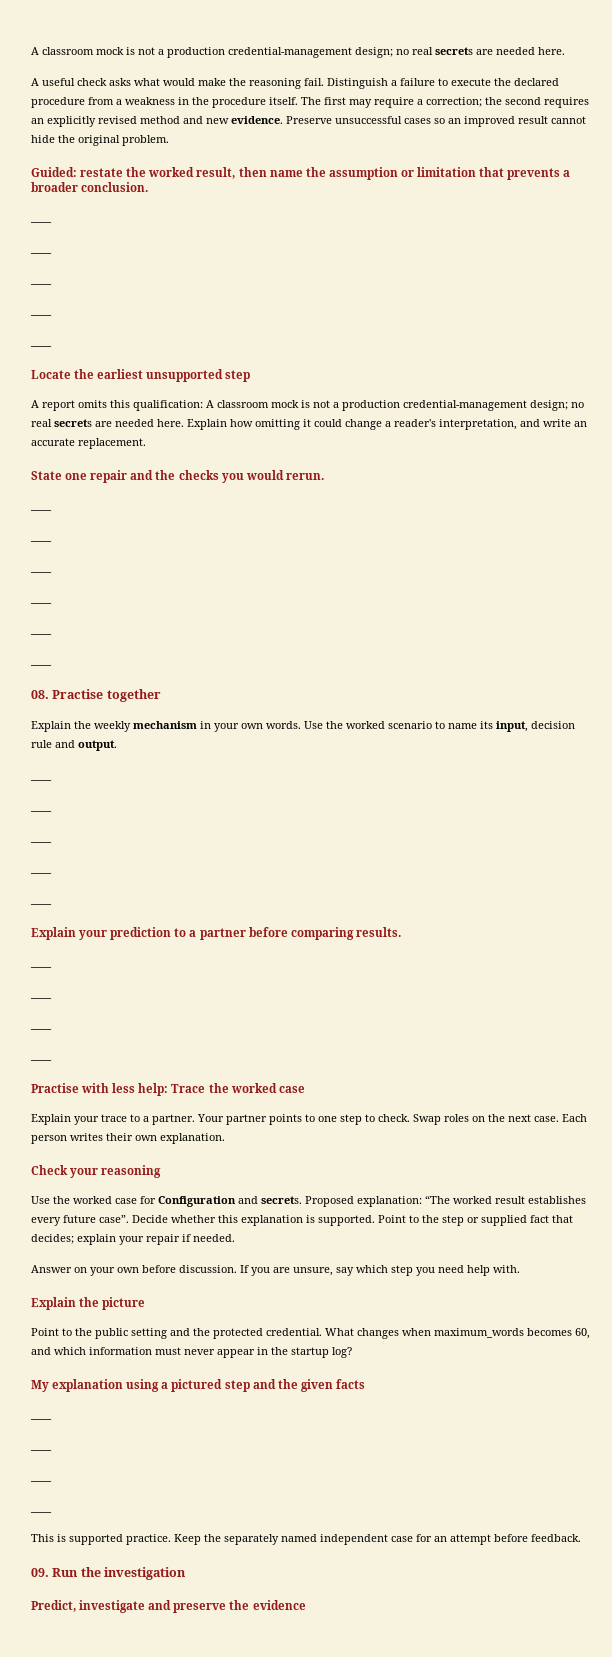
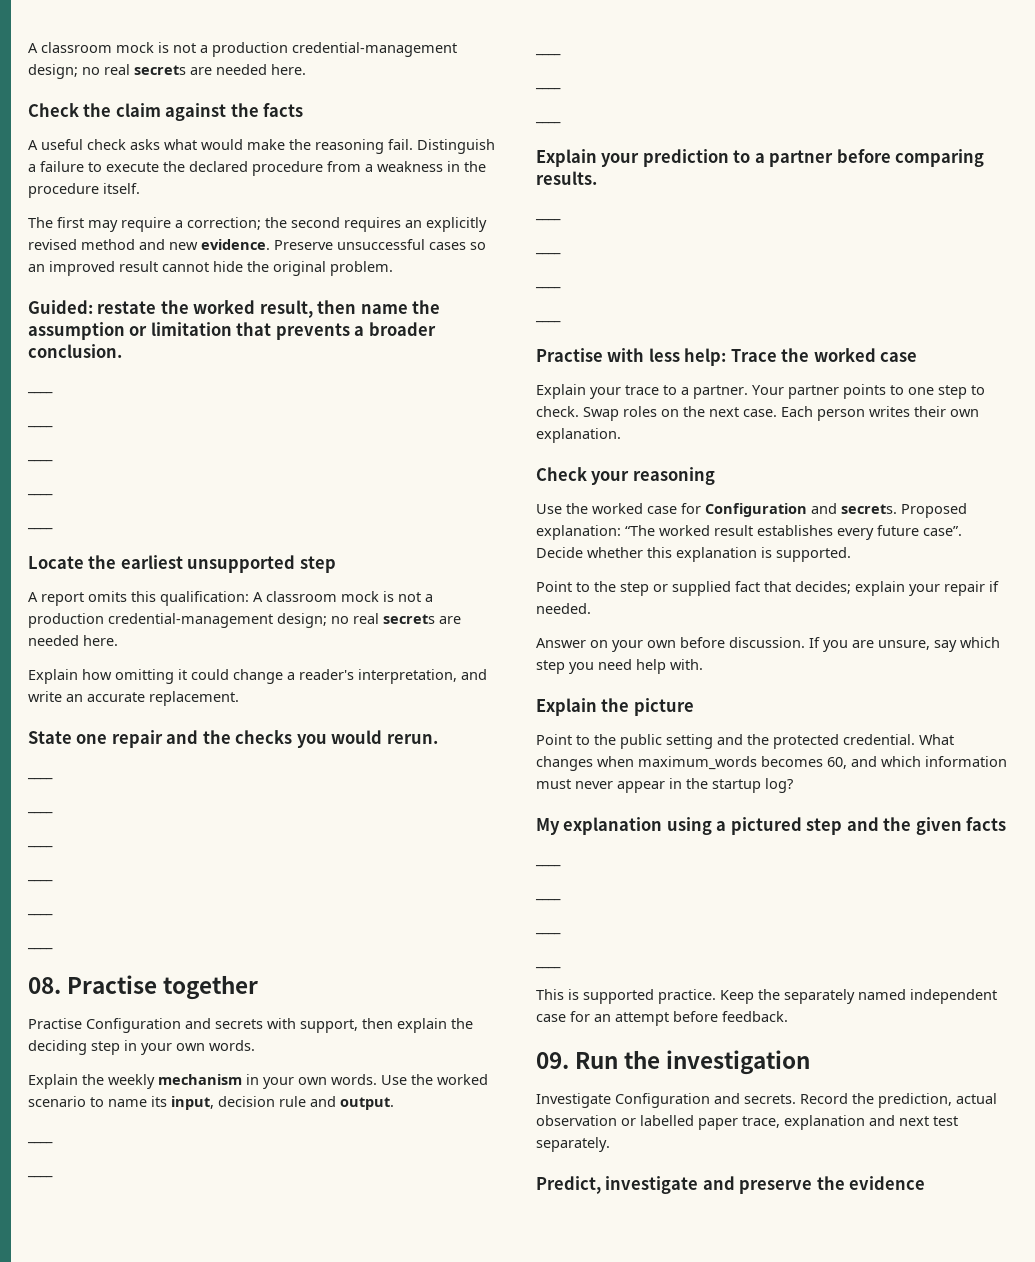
(565, 51) none -> [28,103,304,121] // Check the claim against the facts
(298, 101) none -> (140, 188) //
(184, 423) none -> (118, 640) //
(161, 695) none -> [28,1018,473,1033] [28,1040,255,1055] // Practise Configuration and secrets with support, then explain the deciding step in your own words.
(375, 1220) none -> (851, 554) //
(187, 1573) none -> [536,1093,997,1108] [536,1115,958,1130] [536,1137,610,1152] // Investigate Configuration and secrets. Record the prediction, actual observation or labelled paper trace, explanation and next test separately.

